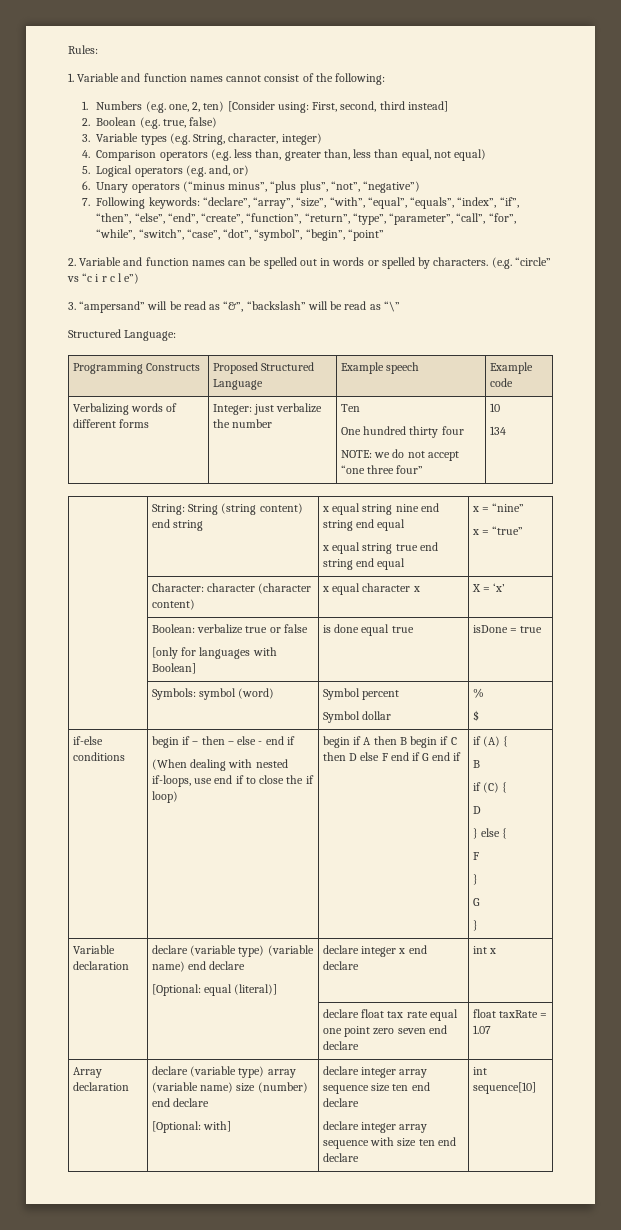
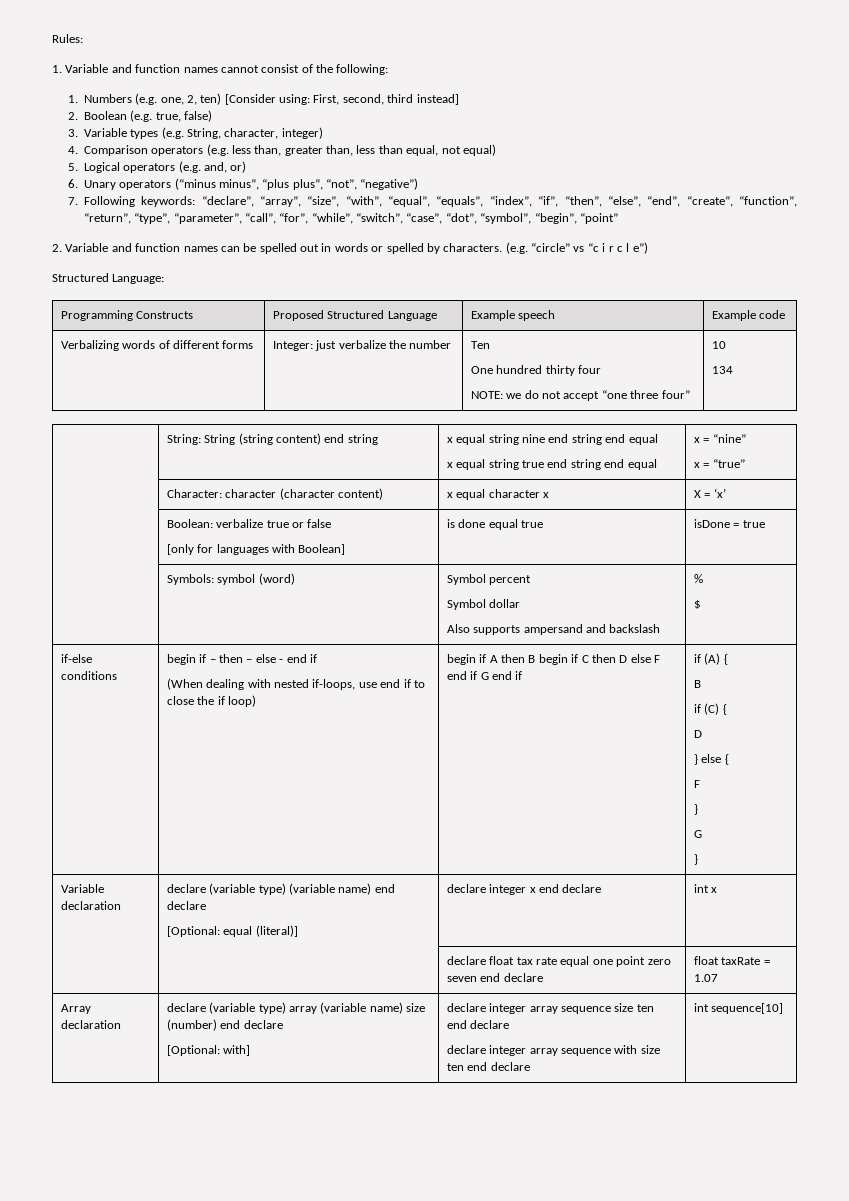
[68,301,400,313] // 3. “ampersand” will be read as “&”, “backslash” will be read as “\” -> (648, 248) none
(392, 715) none -> [446,624,661,635] // Also supports ampersand and backslash

